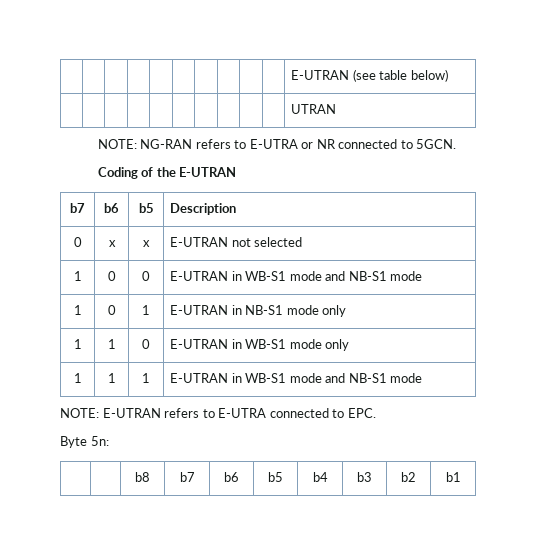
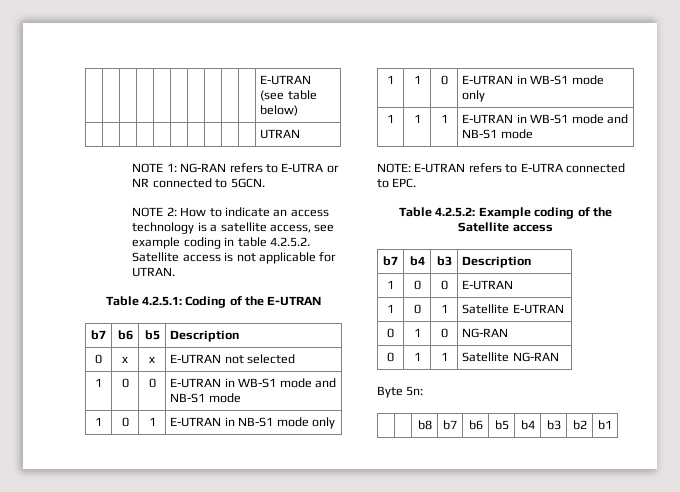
[97,139,137,149] NOTE: -> [132,163,177,173] NOTE 1:
(457, 144) none -> [132,207,329,217] [132,222,335,234] [132,237,310,249] [132,252,337,264] [132,267,176,277] [105,296,182,306] NOTE 2: How to indicate an access technology is a satellite access, see example coding in table 4.2.5.2. Satellite access is not applicable for UTRAN. // Table 4.2.5.1:
(376, 413) none -> [399,207,612,219] [458,222,553,232] [383,256,398,266] [409,256,425,266] [436,256,452,266] [462,256,532,268] [387,280,394,289] [413,280,421,290] [440,280,448,290] [462,280,514,290] [387,304,394,313] [413,304,421,314] [440,304,448,313] [462,304,564,314] [387,328,394,338] [413,328,421,337] [440,328,448,338] [462,328,509,338] [387,352,394,362] [413,352,421,361] [440,352,448,361] [462,352,559,362] // Table 4.2.5.2: Example coding of the Satellite access // b7 | b4 | b3 | Description // 1 | 0 | 0 | E-UTRAN // 1 | 0 | 1 | Satellite E-UTRAN // 0 | 1 | 0 | NG-RAN // 0 | 1 | 1 | Satellite NG-RAN

